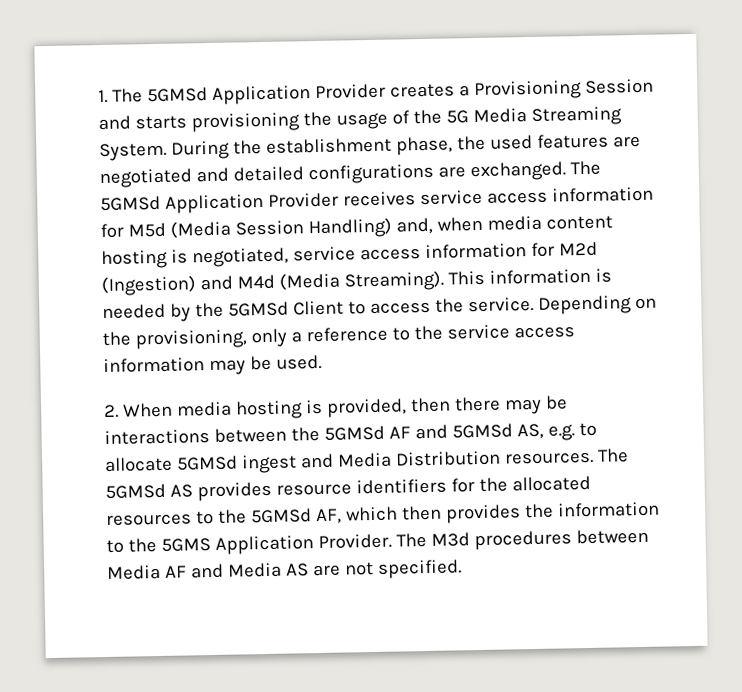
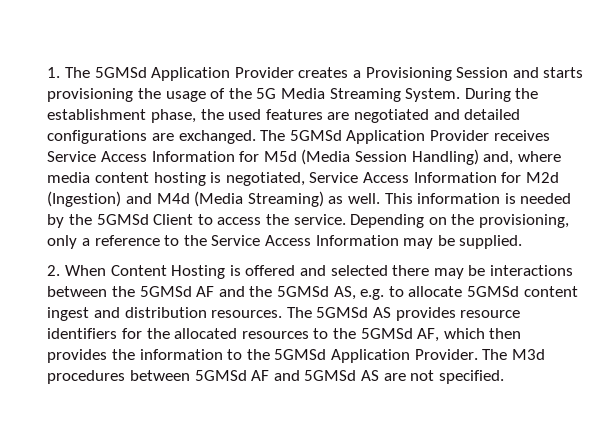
[419,186,654,206] service access information -> [47,151,235,162] Service Access Information
[436,216,483,232] when -> [517,151,561,162] where
[292,243,527,262] service access information -> [309,172,497,183] Service Access Information
[343,270,444,292] Streaming). -> [247,191,381,207] Streaming) as well.
[446,324,575,340] [102,354,322,376] service access information may be used. -> [211,235,523,249] Service Access Information may be supplied.
[176,397,451,420] media hosting is provided, then -> [110,265,388,279] Content Hosting is offered and selected
(448, 432) none -> [249,286,273,297] the
(238, 463) none -> [523,286,578,297] content
[337,450,501,468] Media Distribution -> [124,307,207,318] distribution
[160,538,211,552] 5GMS -> [274,349,327,360] 5GMSd
[106,562,282,580] Media AF and Media -> [194,370,357,381] 5GMSd AF and 5GMSd

